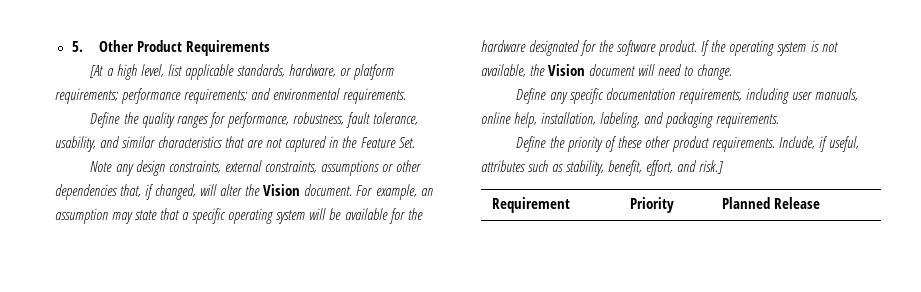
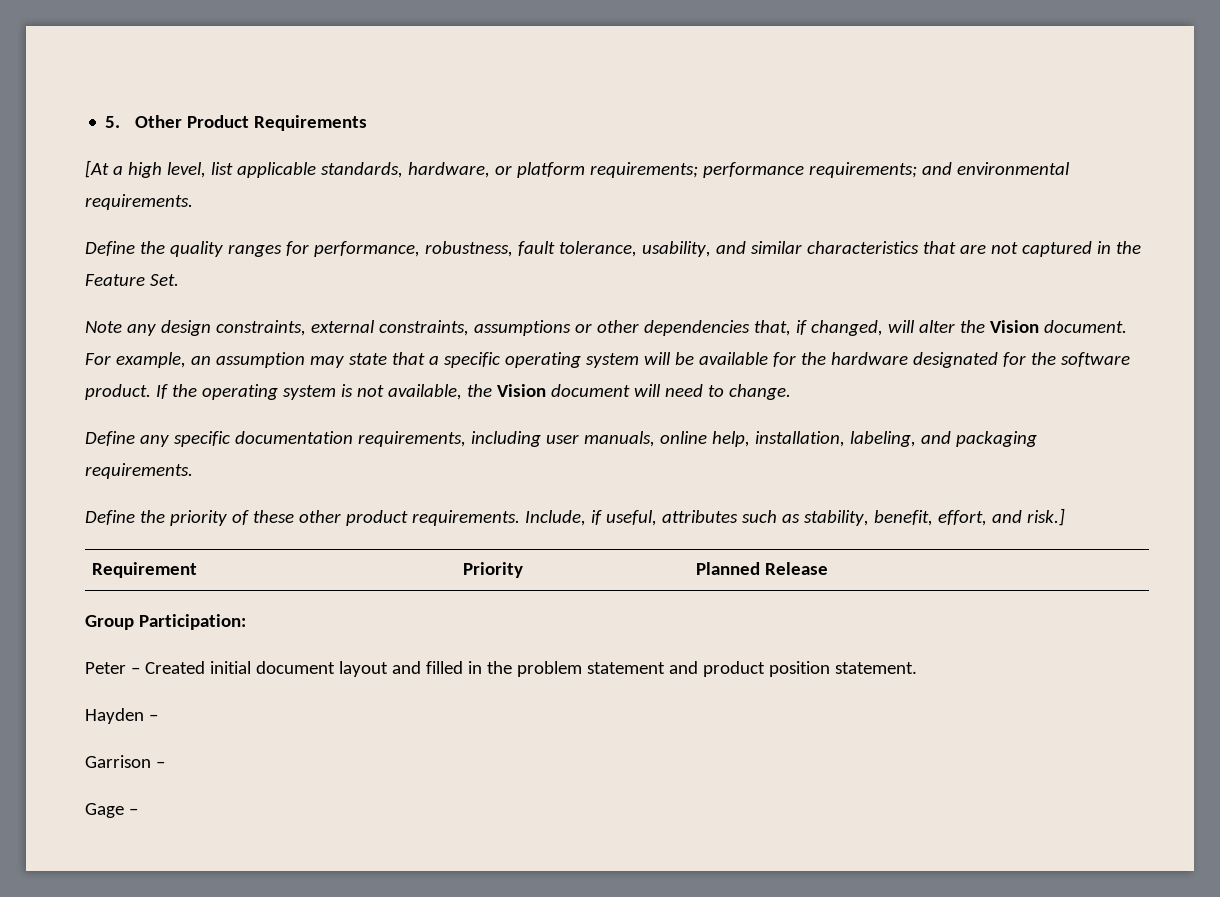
(820, 203) none -> [85,614,246,630] [85,661,917,677] [85,708,158,724] [85,755,165,768] [85,803,138,818] // Group Participation: // Peter – Created initial document layout and filled in the problem statement and product position statement. // Hayden – // Garrison – // Gage –

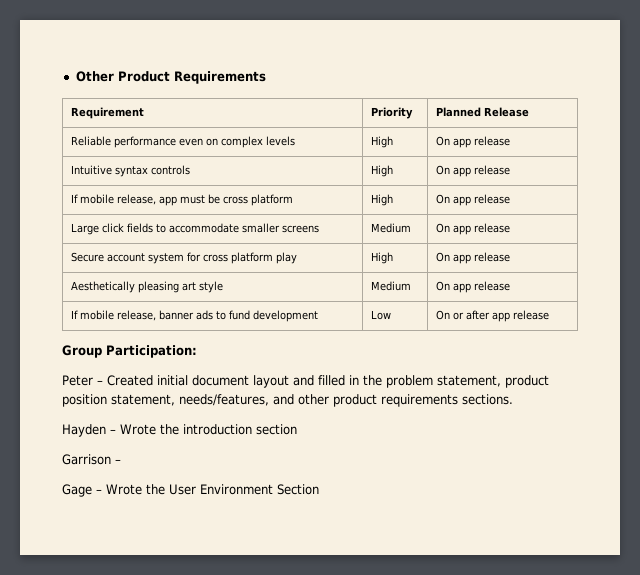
[105,116,121,128] 5. -> (75, 76) none
[85,160,1070,178] [85,194,193,210] [85,241,1141,257] [85,274,179,286] [85,320,1127,336] [85,352,1130,368] [85,384,791,400] [85,431,1037,447] [85,463,193,479] [85,508,1065,526] [92,562,198,578] [463,562,524,578] [696,562,829,575] // [At a high level, list applicable standards, hardware, or platform requirements; performance requirements; and environmental requirements. // Define the quality ranges for performance, robustness, fault tolerance, usability, and similar characteristics that are not captured in the Feature Set. // Note any design constraints, external constraints, assumptions or other dependencies that, if changed, will alter the Vision document. For example, an assumption may state that a specific operating system will be available for the hardware designated for the software product. If the operating system is not available, the Vision document will need to change. // Define any specific documentation requirements, including user manuals, online help, installation, labeling, and packaging requirements. // Define the priority of these other product requirements. Include, if useful, attributes such as stability, benefit, effort, and risk.] // Requirement | Priority | Planned Release -> [70,107,144,119] [370,107,413,119] [435,107,529,117] [70,136,295,148] [370,136,393,148] [435,136,510,148] [70,165,190,177] [370,165,393,177] [435,165,510,177] [70,194,293,206] [370,194,393,206] [435,194,510,206] [70,223,319,235] [370,223,411,233] [435,223,510,235] [70,252,297,264] [370,252,393,264] [435,252,510,264] [70,281,223,293] [370,281,411,291] [435,281,510,293] [70,310,318,322] [370,310,391,320] [435,310,549,322] // Requirement | Priority | Planned Release // Reliable performance even on complex levels | High | On app release // Intuitive syntax controls | High | On app release // If mobile release, app must be cross platform | High | On app release // Large click fields to accommodate smaller screens | Medium | On app release // Secure account system for cross platform play | High | On app release // Aesthetically pleasing art style | Medium | On app release // If mobile release, banner ads to fund development | Low | On or after app release
[586,661,917,677] [85,708,158,724] statement and product position statement. // Hayden – -> [437,375,549,388] [62,394,513,407] [62,424,297,437] statement, product position statement, needs/features, and other product requirements sections. // Hayden – Wrote the introduction section
(138, 811) none -> [106,484,319,495] Wrote the User Environment Section

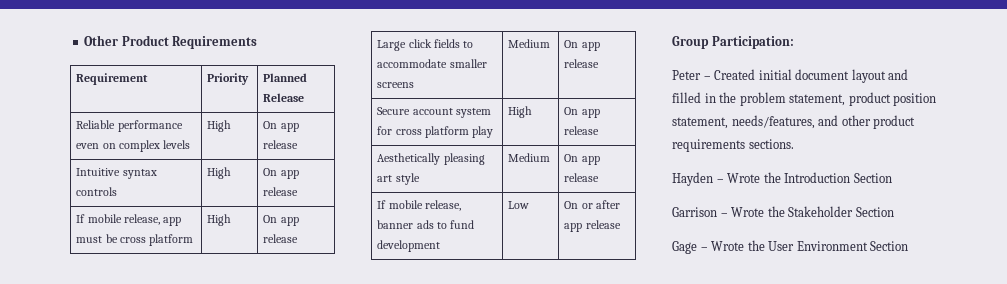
[183,424,297,435] introduction section -> [784,172,892,183] Introduction Section
(121, 461) none -> [731,206,894,217] Wrote the Stakeholder Section

